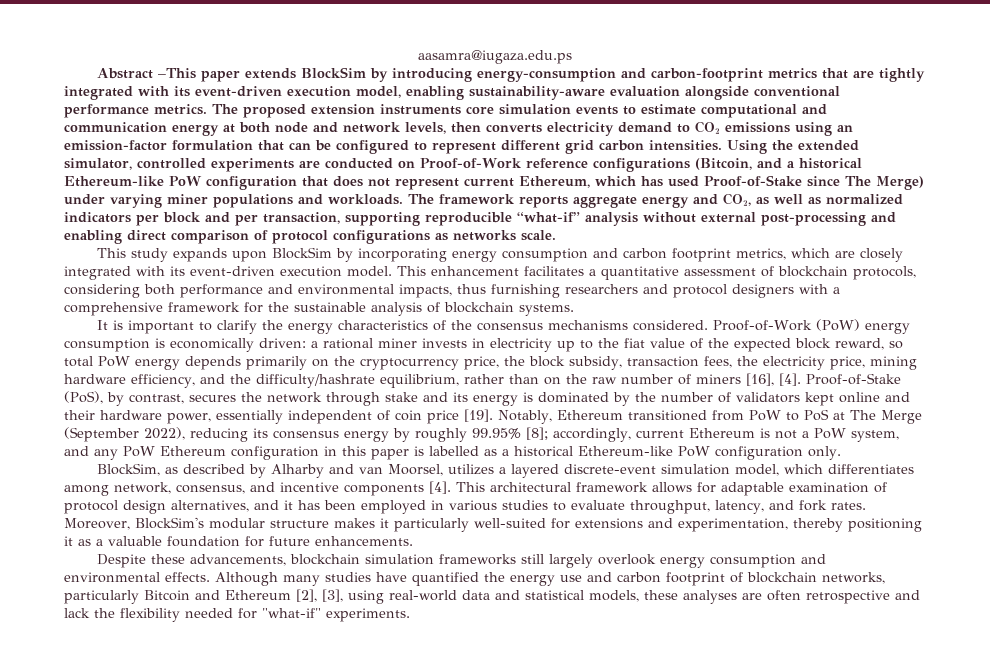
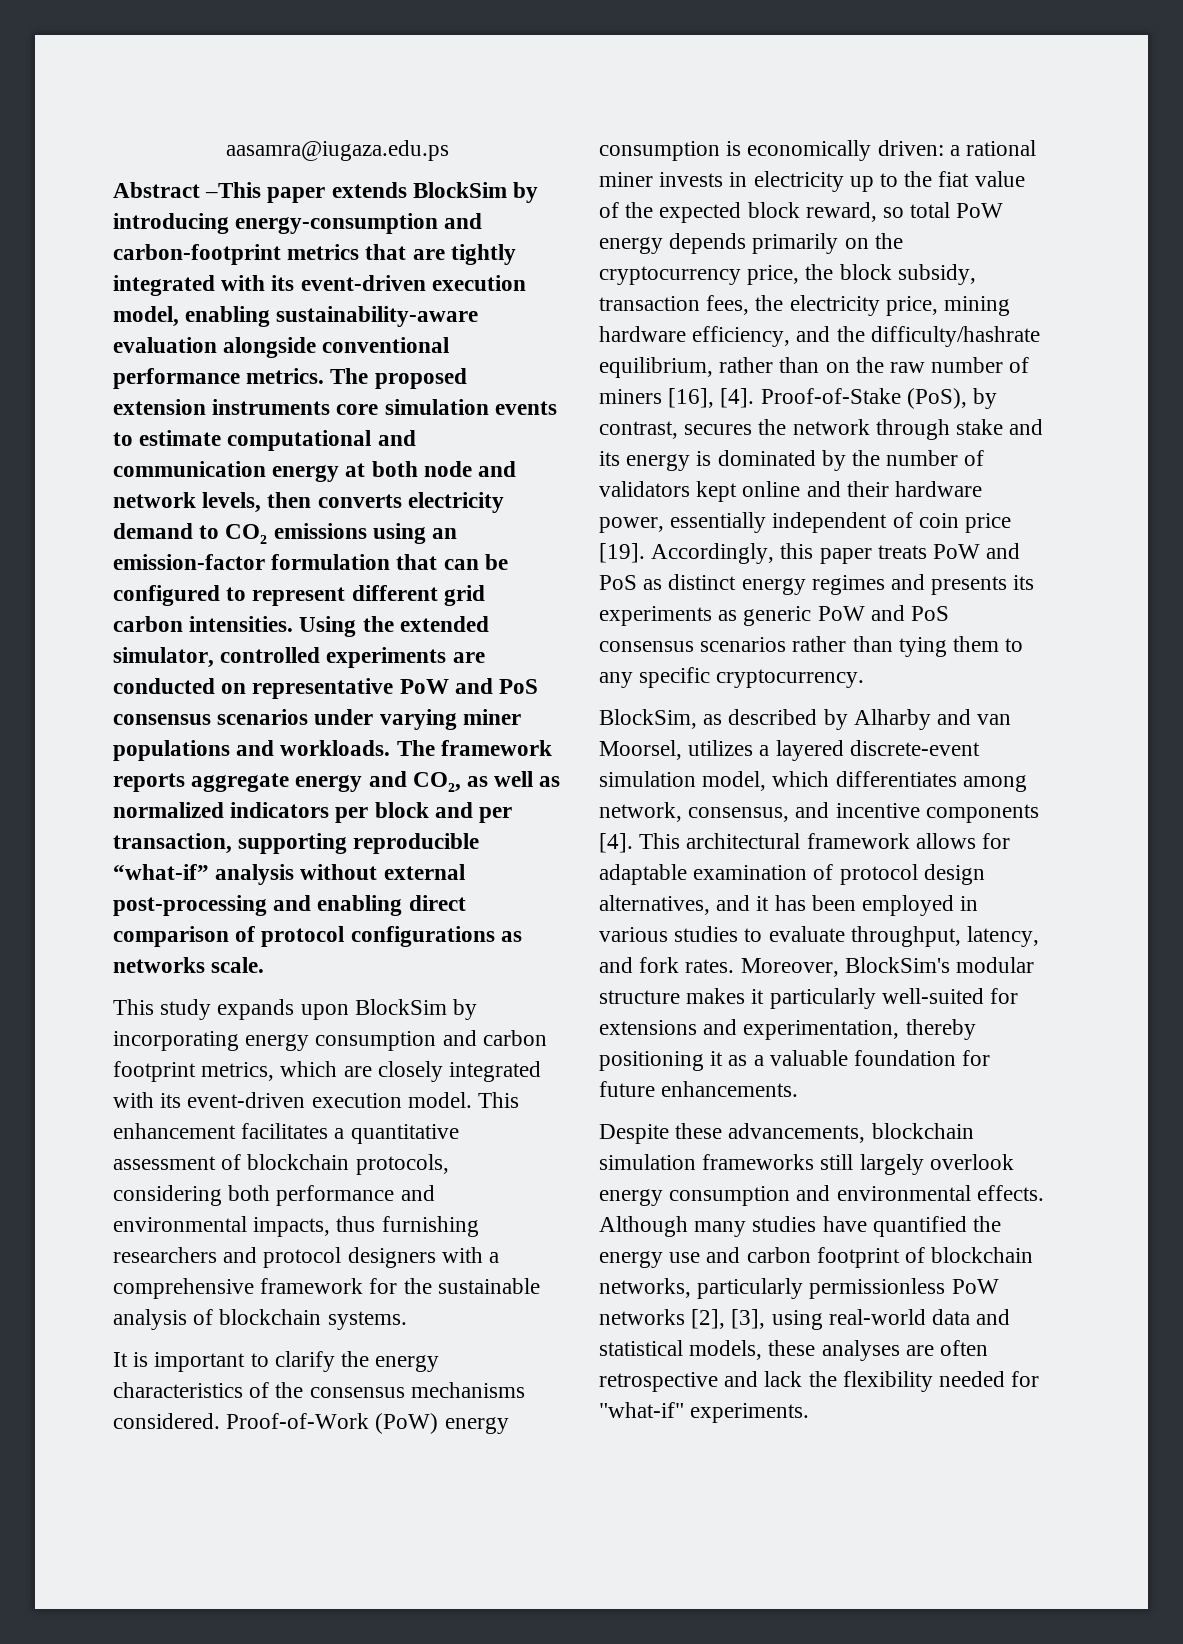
[420,158,862,172] [64,175,924,190] Proof-of-Work reference configurations (Bitcoin, and a historical Ethereum-like PoW configuration that does not represent current Ethereum, which has used Proof-of-Stake since The Merge) -> [252,678,539,699] [113,709,309,725] representative PoW and PoS consensus scenarios
[498,409,922,424] [64,427,899,442] [64,446,841,460] Notably, Ethereum transitioned from PoW to PoS at The Merge (September 2022), reducing its consensus energy by roughly 99.95% [8]; accordingly, current Ethereum is not a PoW system, and any PoW Ethereum configuration in this paper is labelled as a historical Ethereum-like PoW configuration only. -> [651,543,1021,564] [599,574,1035,595] [599,605,950,626] [599,636,1024,657] [599,667,865,688] Accordingly, this paper treats PoW and PoS as distinct energy regimes and presents its experiments as generic PoW and PoS consensus scenarios rather than tying them to any specific cryptocurrency.
[144,590,291,601] Bitcoin and Ethereum -> [809,1278,999,1299] [599,1309,685,1325] permissionless PoW networks

